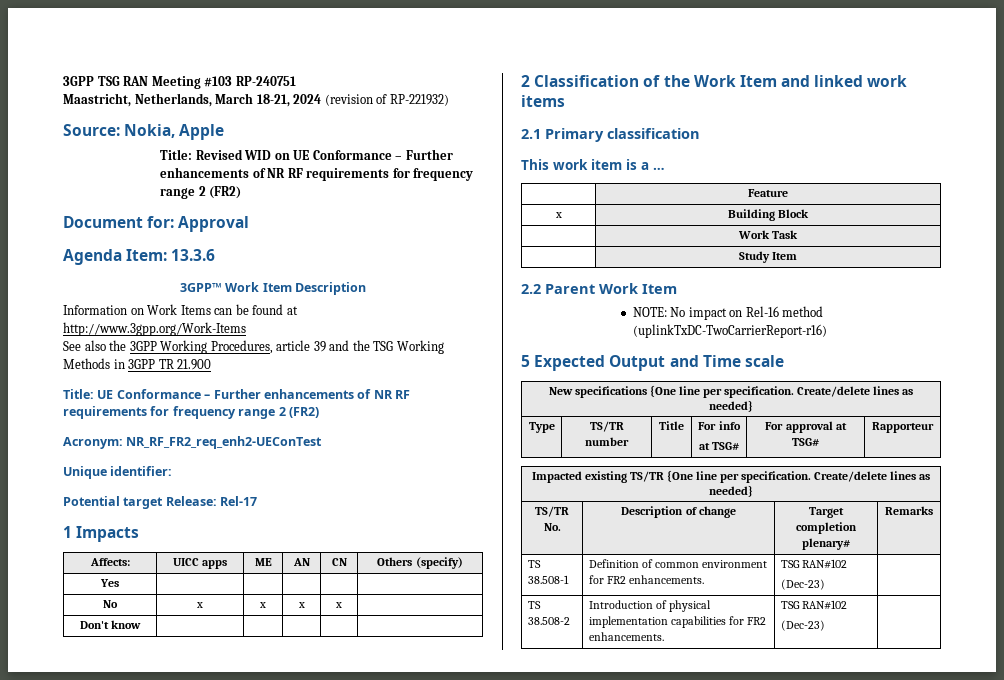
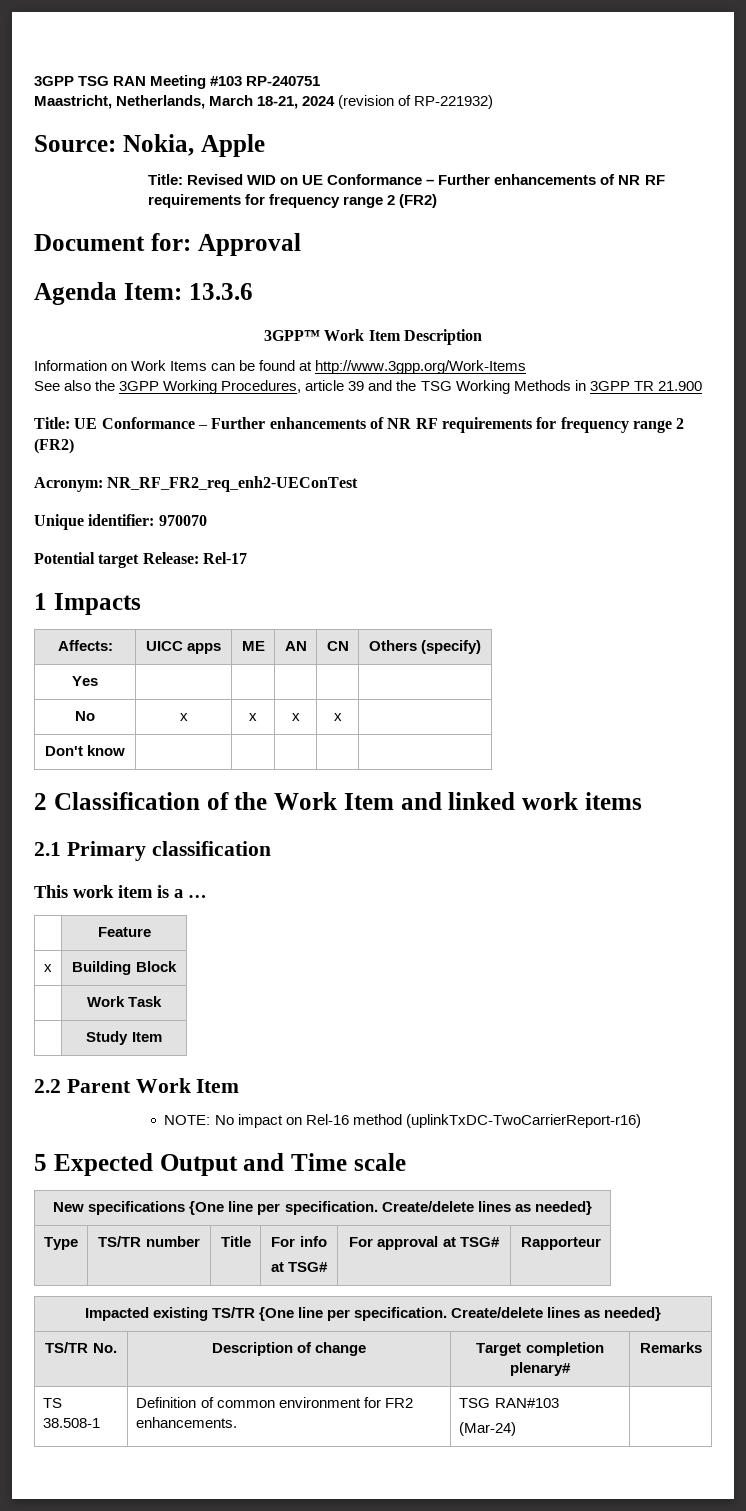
(173, 471) none -> [158,515,207,526] 970070
[801,559,847,569] [780,579,825,590] [527,601,541,609] [527,617,570,625] [588,600,712,612] [588,616,767,628] [588,632,664,641] [780,600,847,610] [780,620,825,631] RAN#102 // (Dec-23) | // TS 38.508-2 | Introduction of physical implementation capabilities for FR2 enhancements. | TSG RAN#102 // (Dec-23) -> [494,1398,559,1408] [459,1422,517,1436] RAN#103 // (Mar-24)

